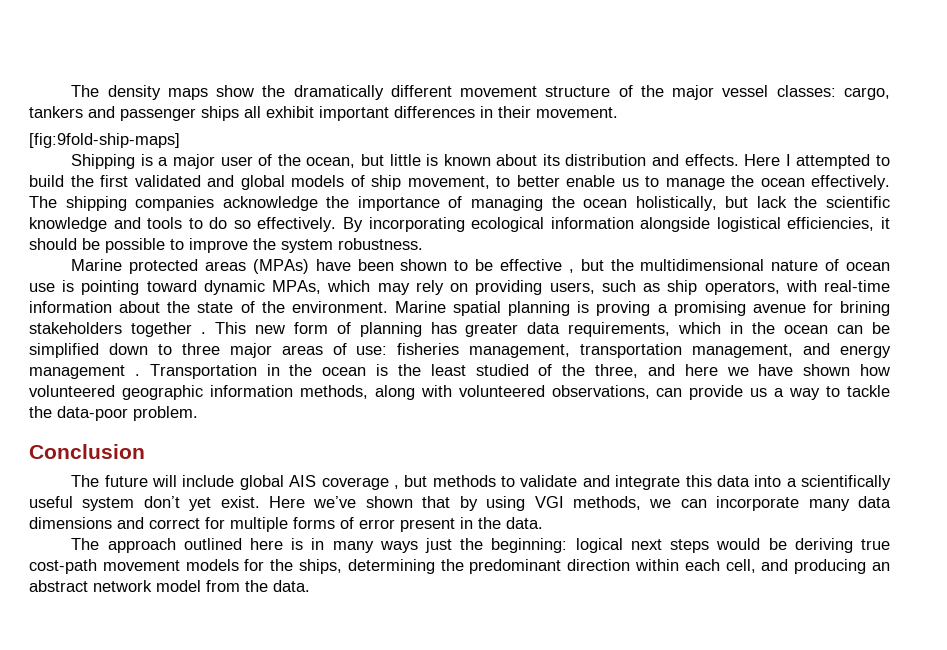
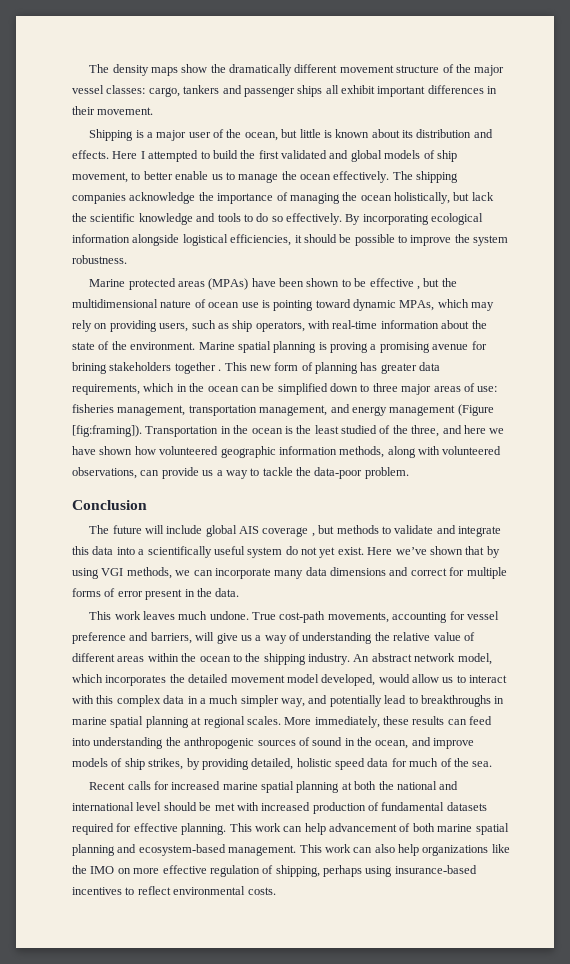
[29,133,180,148] // [fig:9fold-ship-maps] -> (154, 111) none
[134,374,140,376] . -> [457,404,494,416] [72,425,142,437] (Figure [fig:framing]).
[143,496,180,508] don’t -> [285,546,317,555] do not
[71,538,890,553] [29,559,890,574] [29,580,310,592] The approach outlined here is in many ways just the beginning: logical next steps would be deriving true cost-path movement models for the ships, determining the predominant direction within each cell, and producing an abstract network model from the data. -> [89,611,499,623] [72,632,475,644] [72,653,492,665] [72,674,508,686] [72,695,505,707] [72,716,493,728] [72,737,475,749] [72,758,493,770] [89,781,459,793] [72,802,487,814] [72,823,509,835] [72,844,510,856] [72,865,477,877] [72,886,276,895] This work leaves much undone. True cost-path movements, accounting for vessel preference and barriers, will give us a way of understanding the relative value of different areas within the ocean to the shipping industry. An abstract network model, which incorporates the detailed movement model developed, would allow us to interact with this complex data in a much simpler way, and potentially lead to breakthroughs in marine spatial planning at regional scales. More immediately, these results can feed into understanding the anthropogenic sources of sound in the ocean, and improve models of ship strikes, by providing detailed, holistic speed data for much of the sea. // Recent calls for increased marine spatial planning at both the national and international level should be met with increased production of fundamental datasets required for effective planning. This work can help advancement of both marine spatial planning and ecosystem-based management. This work can also help organizations like the IMO on more effective regulation of shipping, perhaps using insurance-based incentives to reflect environmental costs.

